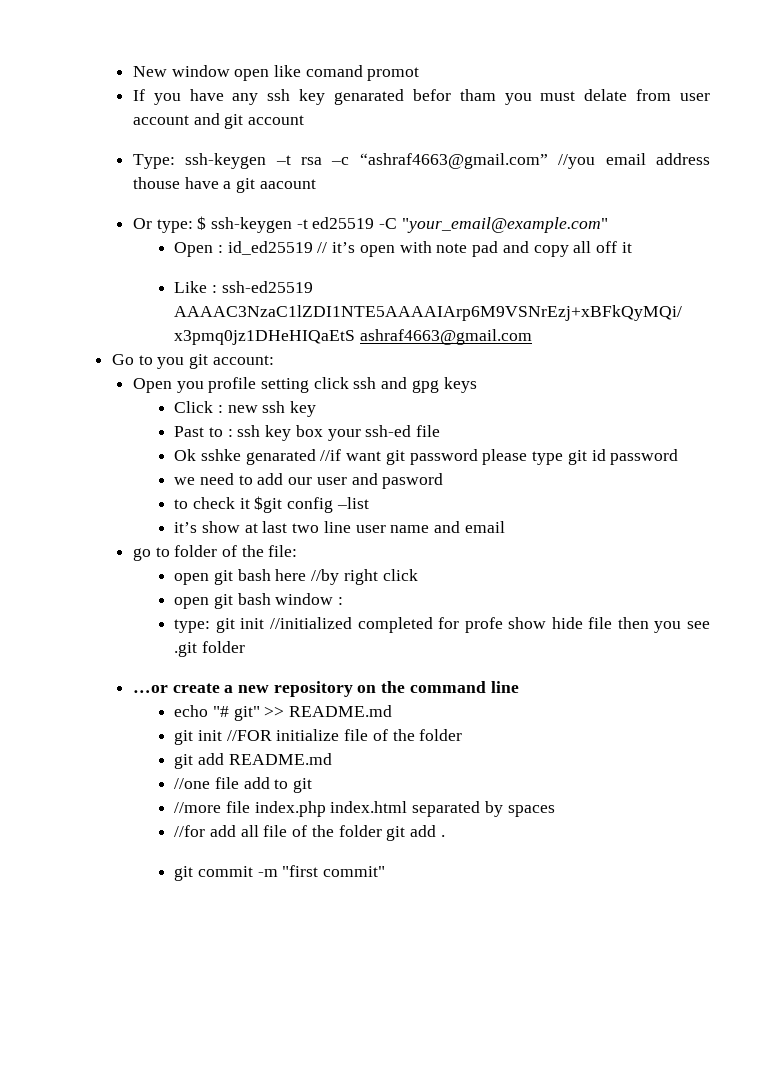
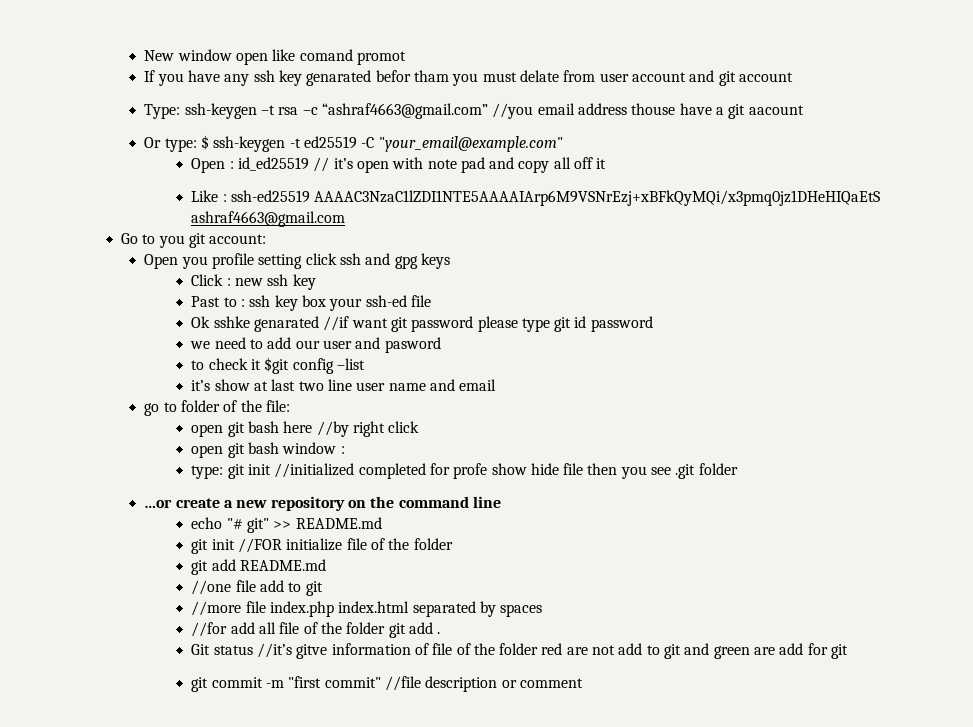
(445, 836) none -> [191,643,849,659] // Git status //it’s gitve information of file of the folder red are not add to git and green are add for git
(386, 871) none -> [384,676,583,692] //file description or comment

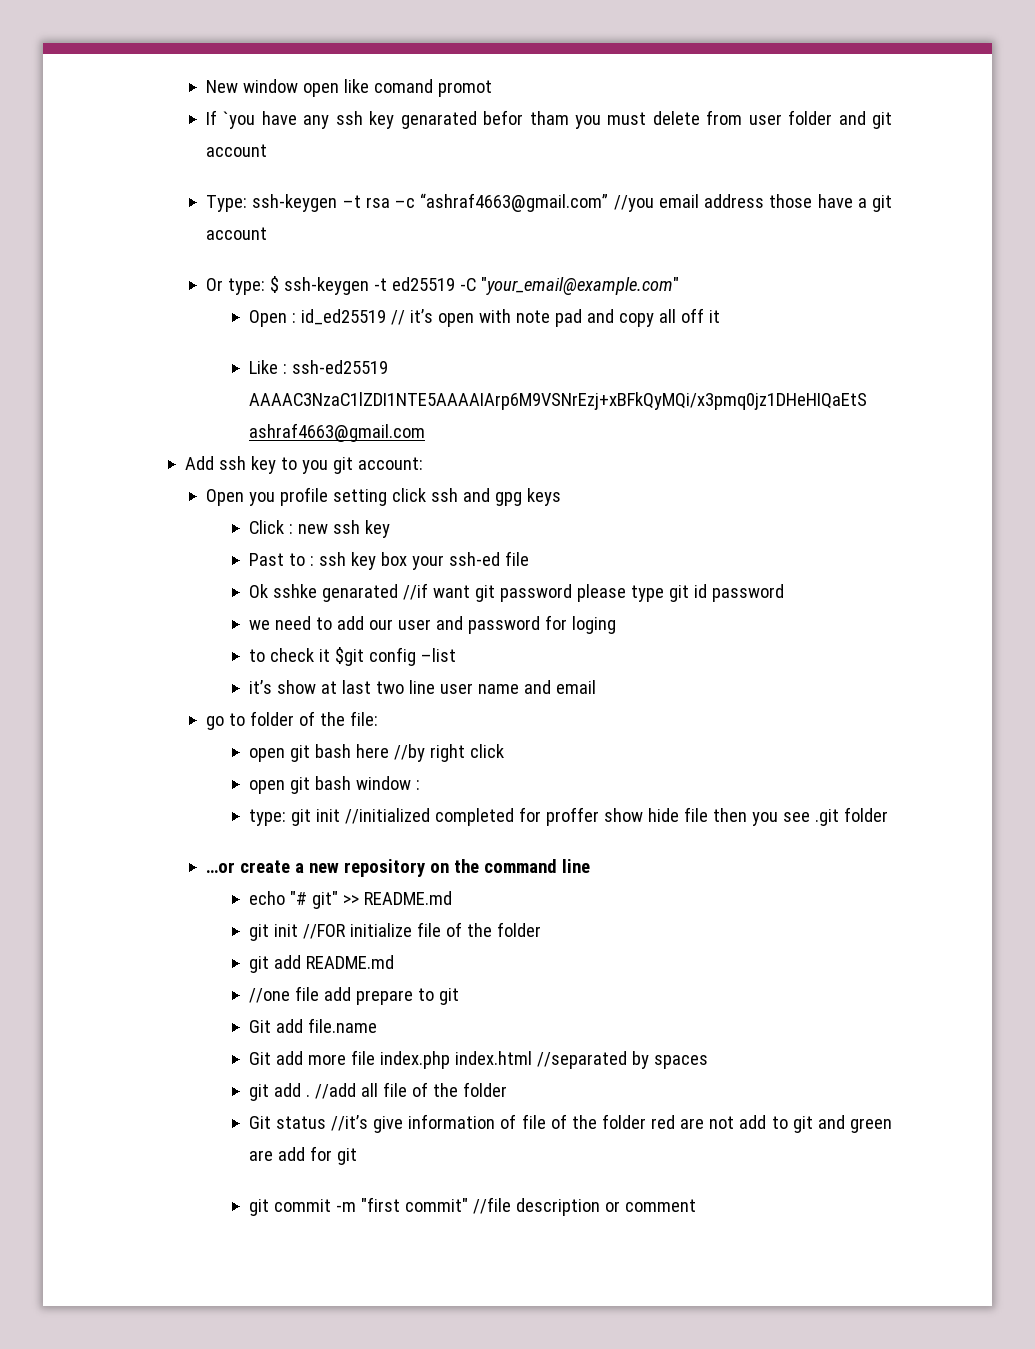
[157,73,184,86] you -> [223,111,256,129] `you
[519,70,559,82] delate -> [652,111,700,125] delete
[631,72,686,82] account -> [788,110,833,125] folder
[631,103,676,115] thouse -> [769,194,813,208] those
[748,105,804,115] aacount -> [206,227,268,240] account
[121,233,139,244] Go -> [184,456,276,474] Add ssh key
[384,337,441,353] pasword -> [467,615,616,634] password for loging
[453,463,488,479] profe -> [545,807,599,826] proffer
(284, 586) none -> [355,990,413,1005] prepare
[191,601,242,616] //more -> [248,1018,377,1033] [248,1051,346,1065] Git add file.name // Git add more
[412,601,476,617] separated -> [536,1051,627,1069] //separated
[191,622,255,637] //for add -> [248,1083,356,1101] git add . //add
[388,622,441,638] git add . -> (507, 1089) none
[296,644,328,659] gitve -> [373,1116,404,1133] give

